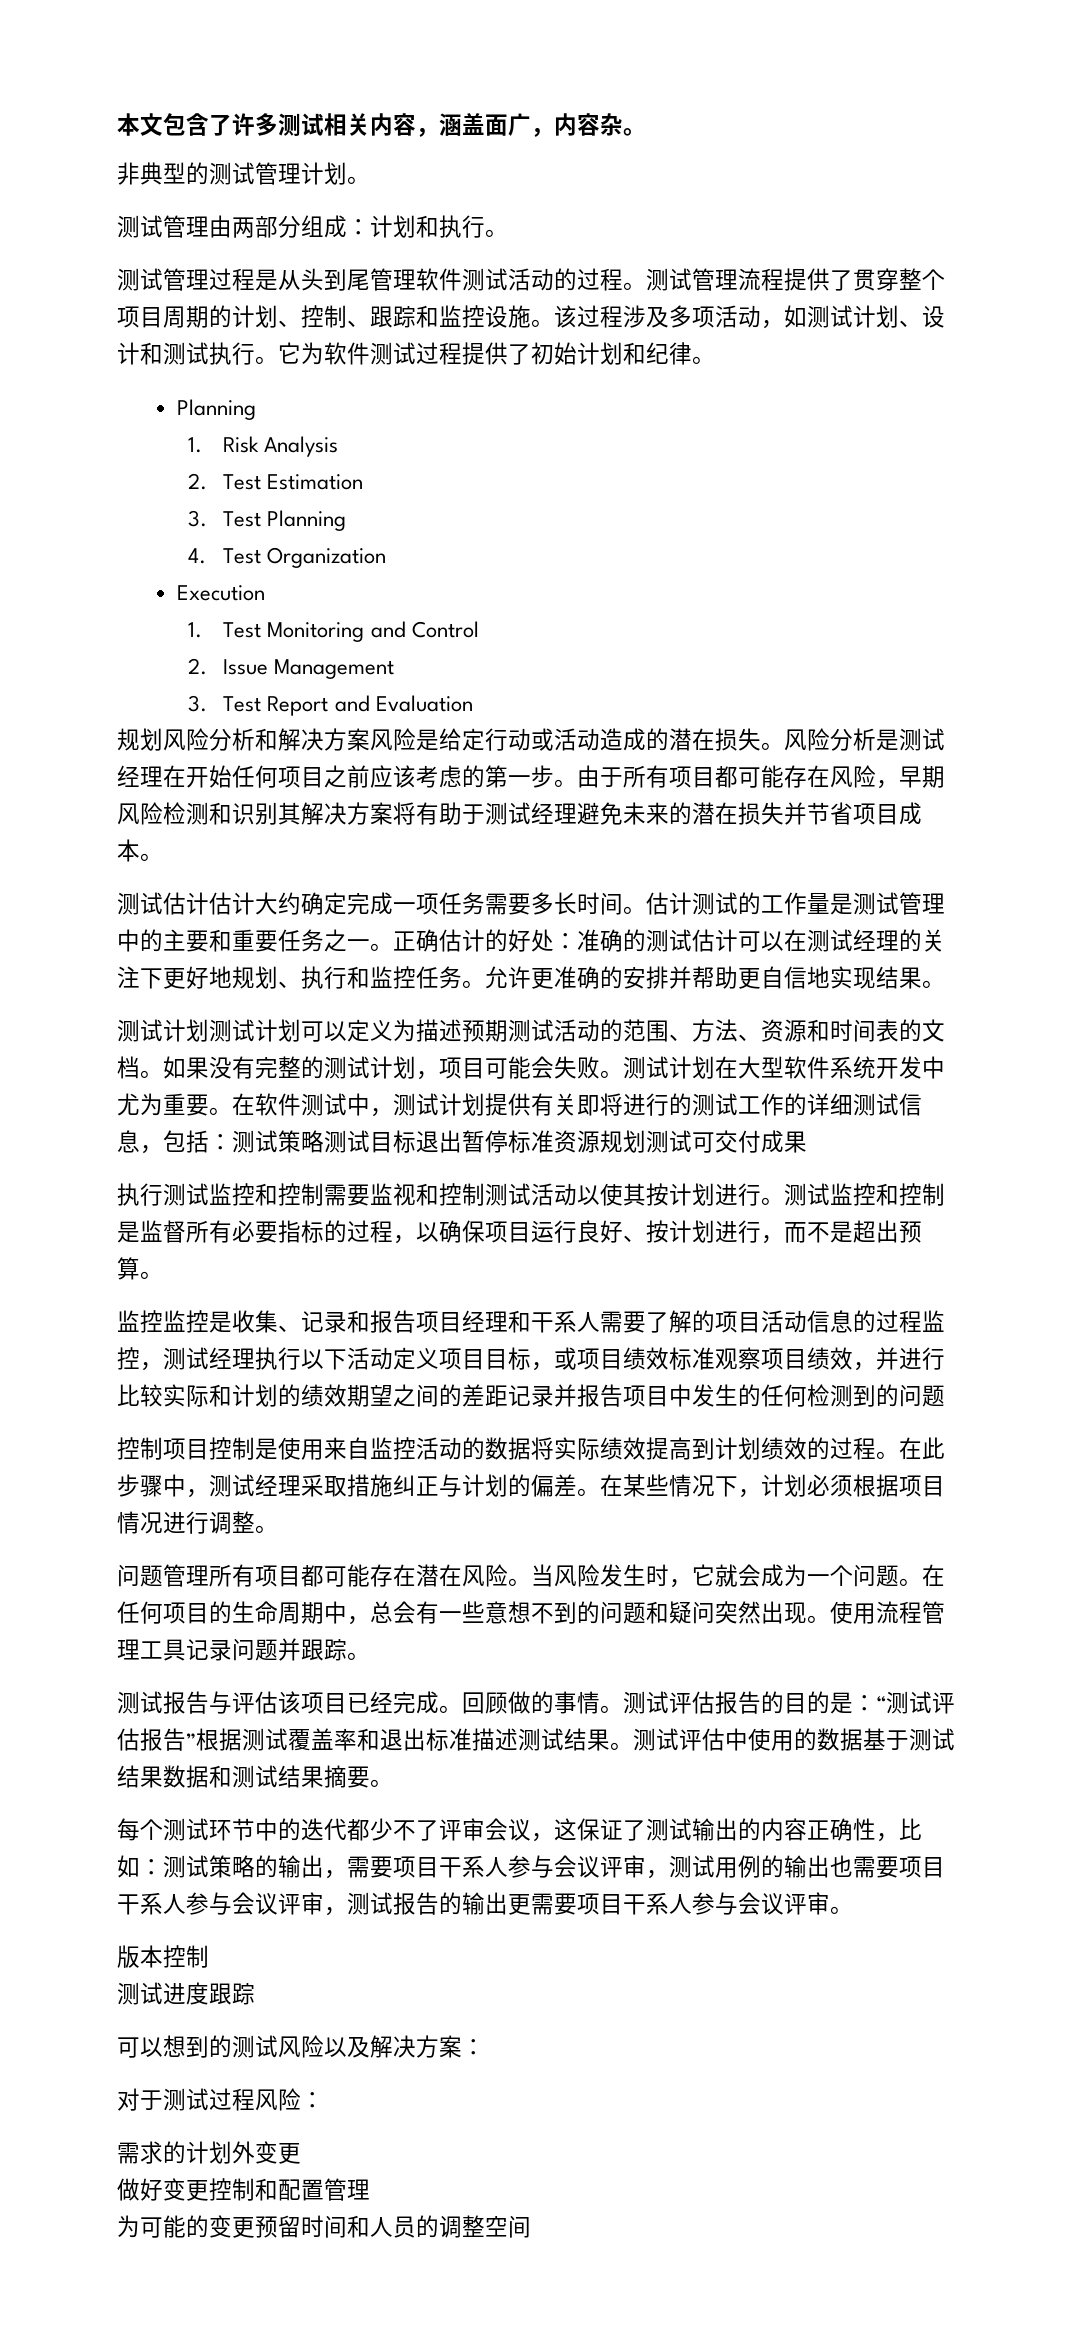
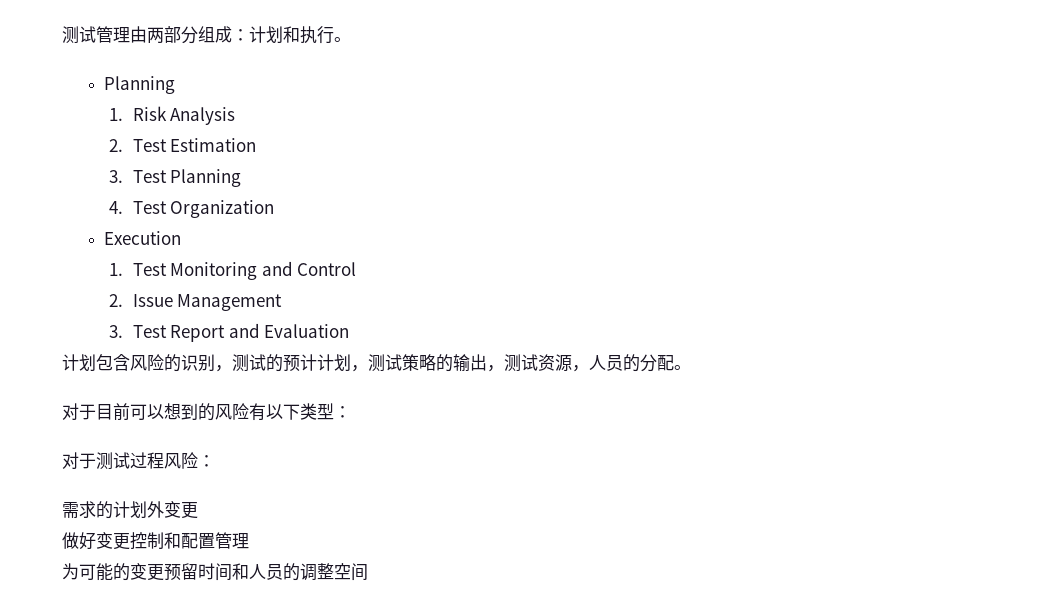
[117,113,646,137] [117,162,370,185] 本文包含了许多测试相关内容，涵盖面广，内容杂。 // 非典型的测试管理计划。 // -> (62, 35) none
[117,268,945,291] [117,305,945,329] [117,342,715,365] // 测试管理过程是从头到尾管理软件测试活动的过程。测试管理流程提供了贯穿整个项目周期的计划、控制、跟踪和监控设施。该过程涉及多项活动，如测试计划、设计和测试执行。它为软件测试过程提供了初始计划和纪律。 -> (351, 39) none
[117,728,945,751] [117,765,945,789] [117,802,922,825] [117,839,163,862] [117,892,945,915] [117,929,945,952] [117,966,945,989] [117,1019,945,1042] [117,1056,945,1080] [117,1093,922,1117] [117,1130,807,1154] [117,1183,945,1206] [117,1220,922,1244] [117,1257,163,1280] [117,1310,945,1333] [117,1347,945,1371] [117,1384,945,1407] [117,1437,945,1460] [117,1474,945,1498] [117,1511,278,1534] [117,1564,945,1588] [117,1601,945,1625] [117,1638,370,1661] [117,1691,955,1714] [117,1728,955,1751] [117,1765,393,1788] [117,1818,922,1842] [117,1855,945,1879] [117,1892,853,1916] [117,1945,209,1968] [117,1982,255,2005] [117,2035,462,2058] 规划风险分析和解决方案风险是给定行动或活动造成的潜在损失。风险分析是测试经理在开始任何项目之前应该考虑的第一步。由于所有项目都可能存在风险，早期风险检测和识别其解决方案将有助于测试经理避免未来的潜在损失并节省项目成本。 // 测试估计估计大约确定完成一项任务需要多长时间。估计测试的工作量是测试管理中的主要和重要任务之一。正确估计的好处：准确的测试估计可以在测试经理的关注下更好地规划、执行和监控任务。允许更准确的安排并帮助更自信地实现结果。 // 测试计划测试计划可以定义为描述预期测试活动的范围、方法、资源和时间表的文档。如果没有完整的测试计划，项目可能会失败。测试计划在大型软件系统开发中尤为重要。在软件测试中，测试计划提供有关即将进行的测试工作的详细测试信息，包括：测试策略测试目标退出暂停标准资源规划测试可交付成果 // 执行测试监控和控制需要监视和控制测试活动以使其按计划进行。测试监控和控制是监督所有必要指标的过程，以确保项目运行良好、按计划进行，而不是超出预算。 // 监控监控是收集、记录和报告项目经理和干系人需要了解的项目活动信息的过程监控，测试经理执行以下活动定义项目目标，或项目绩效标准观察项目绩效，并进行比较实际和计划的绩效期望之间的差距记录并报告项目中发生的任何检测到的问题 // 控制项目控制是使用来自监控活动的数据将实际绩效提高到计划绩效的过程。在此步骤中，测试经理采取措施纠正与计划的偏差。在某些情况下，计划必须根据项目情况进行调整。 // 问题管理所有项目都可能存在潜在风险。当风险发生时，它就会成为一个问题。在任何项目的生命周期中，总会有一些意想不到的问题和疑问突然出现。使用流程管理工具记录问题并跟踪。 // 测试报告与评估该项目已经完成。回顾做的事情。测试评估报告的目的是：“测试评估报告”根据测试覆盖率和退出标准描述测试结果。测试评估中使用的数据基于测试结果数据和测试结果摘要。 // 每个测试环节中的迭代都少不了评审会议，这保证了测试输出的内容正确性，比如：测试策略的输出，需要项目干系人参与会议评审，测试用例的输出也需要项目干系人参与会议评审，测试报告的输出更需要项目干系人参与会议评审。 // 版本控制 // 测试进度跟踪 // 可以想到的测试风险以及解决方案 -> [62,354,691,372] [62,403,334,421] 计划包含风险的识别，测试的预计计划，测试策略的输出，测试资源，人员的分配。 // 对于目前可以想到的风险有以下类型

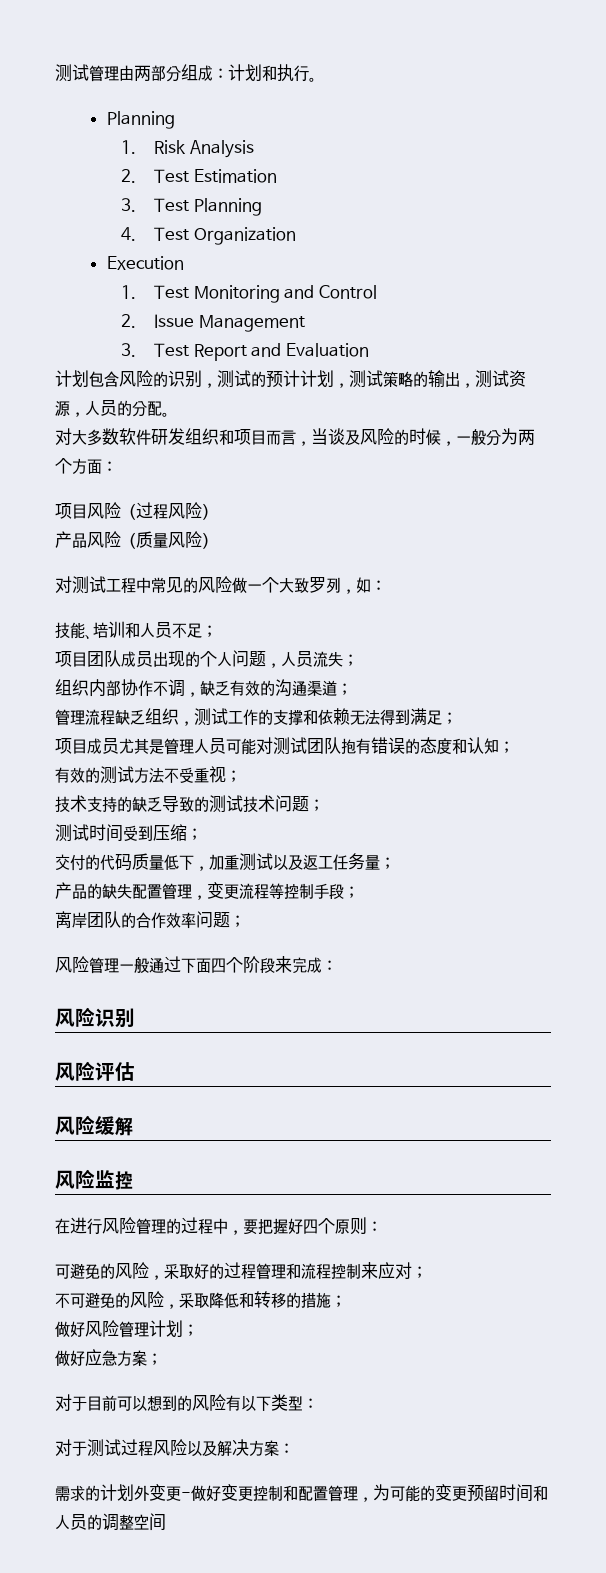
(691, 367) none -> [55,428,535,446] [55,458,117,474] [55,502,217,520] [55,531,217,549] [55,576,386,594] [55,621,217,640] [55,650,358,668] [55,679,352,697] [55,708,457,726] [55,737,514,755] [55,766,241,784] [55,795,324,813] [55,824,202,842] [55,853,395,871] [55,882,359,900] [55,911,245,929] [55,956,337,974] [55,1007,135,1028] [55,1061,135,1081] [55,1115,133,1136] [55,1169,133,1190] [55,1217,382,1235] [55,1262,427,1280] [55,1291,346,1309] [55,1320,198,1338] [55,1349,162,1367] // 对大多数软件研发组织和项目而言，当谈及风险的时候，一般分为两个方面： // 项目风险（过程风险） // 产品风险（质量风险） // 对测试工程中常见的风险做一个大致罗列，如： // 技能、培训和人员不足； // 项目团队成员出现的个人问题，人员流失； // 组织内部协作不调，缺乏有效的沟通渠道； // 管理流程缺乏组织，测试工作的支撑和依赖无法得到满足； // 项目成员尤其是管理人员可能对测试团队抱有错误的态度和认知； // 有效的测试方法不受重视； // 技术支持的缺乏导致的测试技术问题； // 测试时间受到压缩； // 交付的代码质量低下，加重测试以及返工任务量； // 产品的缺失配置管理，变更流程等控制手段； // 离岸团队的合作效率问题； // 风险管理一般通过下面四个阶段来完成： // 风险识别 // 风险评估 // 风险缓解 // 风险监控 // 在进行风险管理的过程中，要把握好四个原则： // 可避免的风险，采取好的过程管理和流程控制来应对； // 不可避免的风险，采取降低和转移的措施； // 做好风险管理计划； // 做好应急方案；
(198, 460) none -> [187,1439,279,1457] 以及解决方案
(198, 510) // -> [181,1492,191,1499] -
(249, 541) // -> [358,1497,373,1502] ，

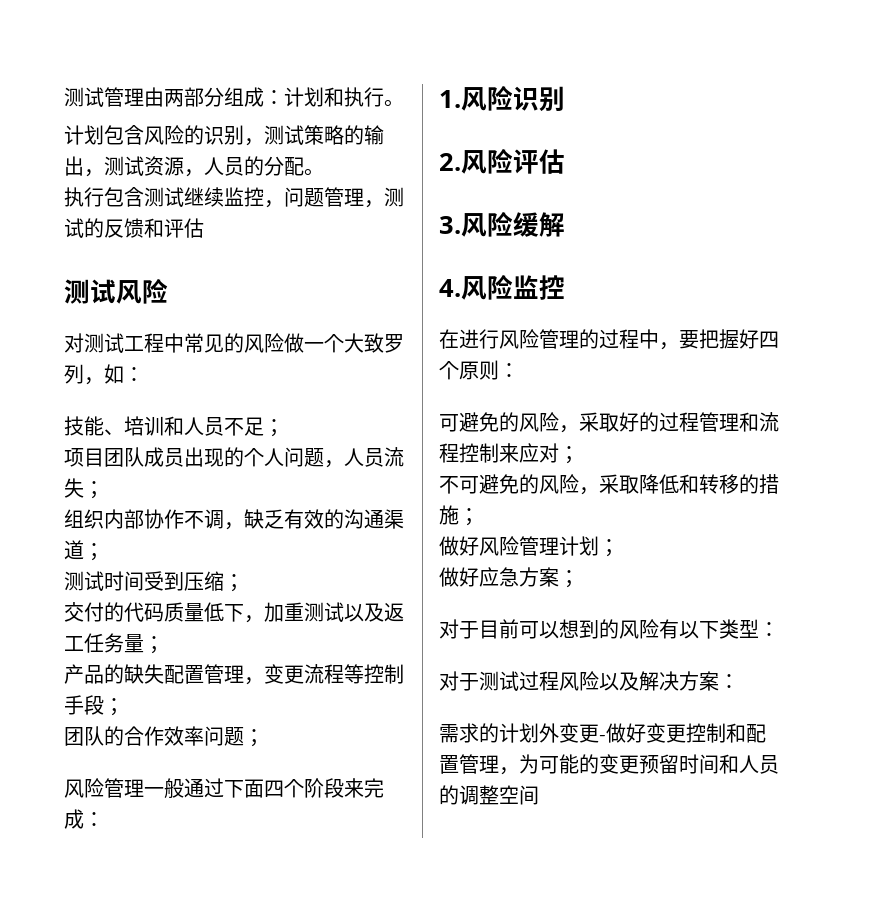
[106,111,175,129] [121,140,254,158] [121,169,277,183] [121,198,262,216] [121,227,296,245] [106,256,184,270] [121,285,377,303] [121,314,305,332] [121,343,369,361] // Planning // 1. Risk Analysis // 2. Test Estimation // 3. Test Planning // 4. Test Organization // Execution // 1. Test Monitoring and Control // 2. Issue Management // 3. Test Report and Evaluation -> (404, 103) none
[251,370,383,388] 的预计计划，测试 -> (304, 135) none
[55,428,535,446] [55,458,117,474] [55,502,217,520] [55,531,217,549] 对大多数软件研发组织和项目而言，当谈及风险的时候，一般分为两个方面： // 项目风险（过程风险） // 产品风险（质量风险） -> [64,187,404,208] [64,218,204,238] [64,278,168,304] 执行包含测试继续监控，问题管理，测试的反馈和评估 // 测试风险
[55,708,457,726] [55,737,514,755] [55,766,241,784] [55,795,324,813] // 管理流程缺乏组织，测试工作的支撑和依赖无法得到满足； // 项目成员尤其是管理人员可能对测试团队抱有错误的态度和认知； // 有效的测试方法不受重视； // 技术支持的缺乏导致的测试技术问题； -> (104, 552) none
[55,911,87,928] 离岸 -> (124, 707) none
(337, 965) none -> [439,90,461,108] 1.
(135, 1018) none -> [439,153,461,171] 2.
(135, 1071) none -> [439,216,461,234] 3.
(133, 1126) none -> [439,279,461,297] 4.

